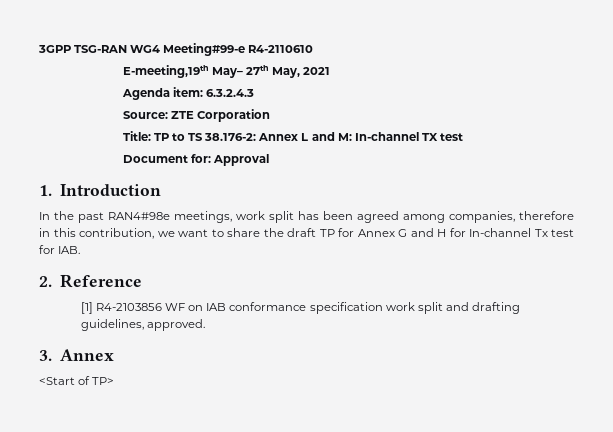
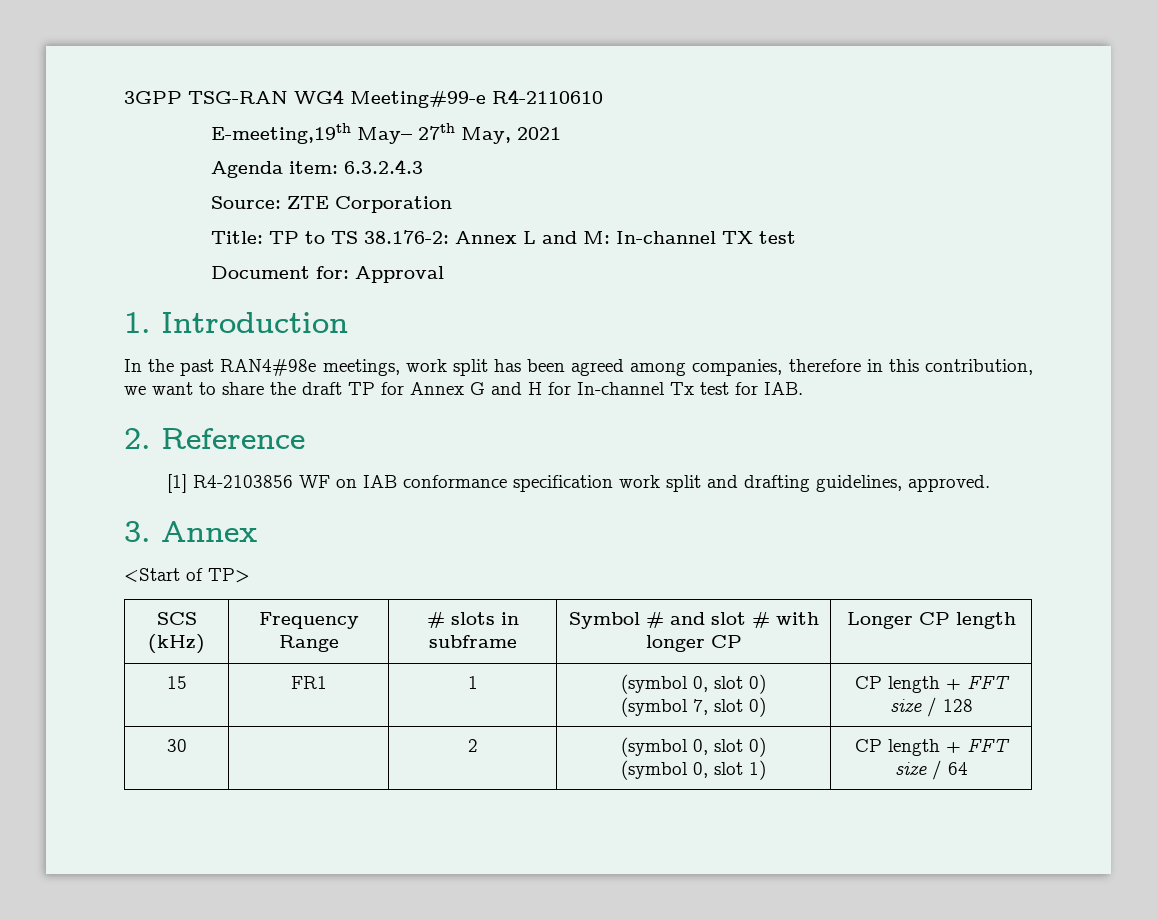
(115, 381) none -> [156,612,197,625] [148,634,205,654] [258,612,359,629] [278,635,339,652] [426,611,519,628] [428,635,517,648] [568,611,819,629] [645,635,742,652] [846,612,1016,629] [166,676,187,689] [290,676,327,689] [467,676,478,689] [621,674,766,694] [621,697,766,717] [854,676,1010,693] [889,697,973,717] [166,739,187,752] [467,739,478,752] [621,737,766,757] [621,760,766,780] [854,739,1010,756] [894,760,968,780] // SCS (kHz) | Frequency Range | # slots in subframe | Symbol # and slot # with longer CP | Longer CP length // 15 | FR1 | 1 | (symbol 0, slot 0) // (symbol 7, slot 0) | CP length + FFT size / 128 // 30 | | 2 | (symbol 0, slot 0) // (symbol 0, slot 1) | CP length + FFT size / 64

